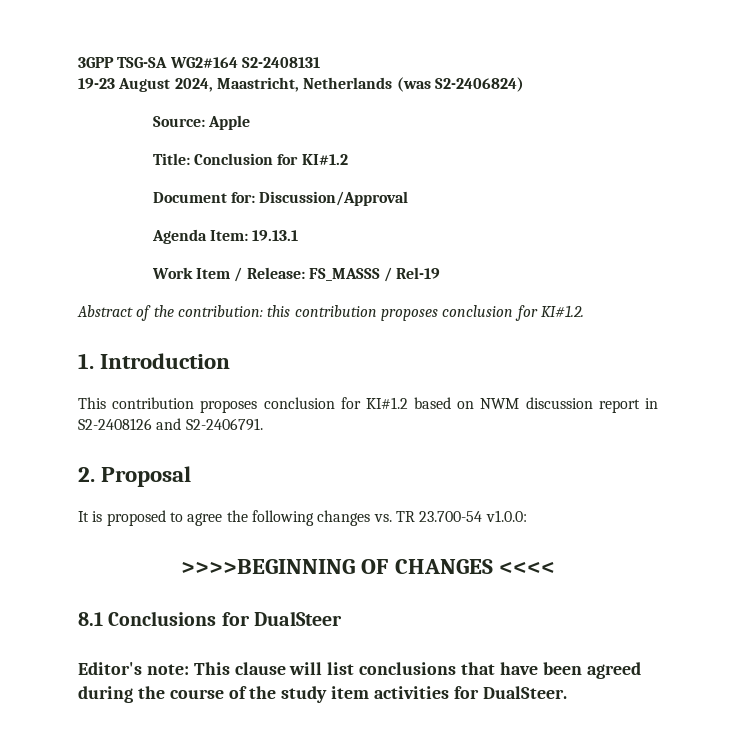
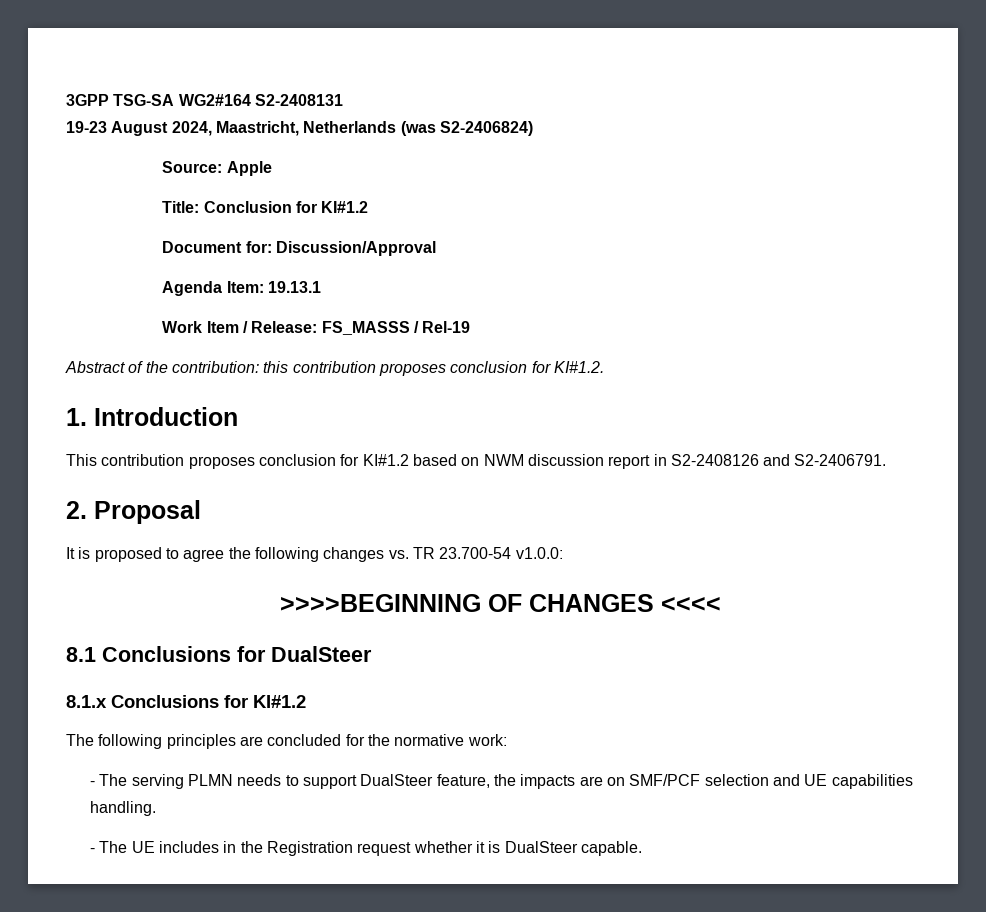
[78,662,641,679] [78,686,567,703] Editor's note: This clause will list conclusions that have been agreed during the course of the study item activities for DualSteer. -> [66,695,306,708] [66,734,507,749] [90,774,913,789] [90,801,157,816] [90,841,642,856] 8.1.x Conclusions for KI#1.2 // The following principles are concluded for the normative work: // - The serving PLMN needs to support DualSteer feature, the impacts are on SMF/PCF selection and UE capabilities handling. // - The UE includes in the Registration request whether it is DualSteer capable.

